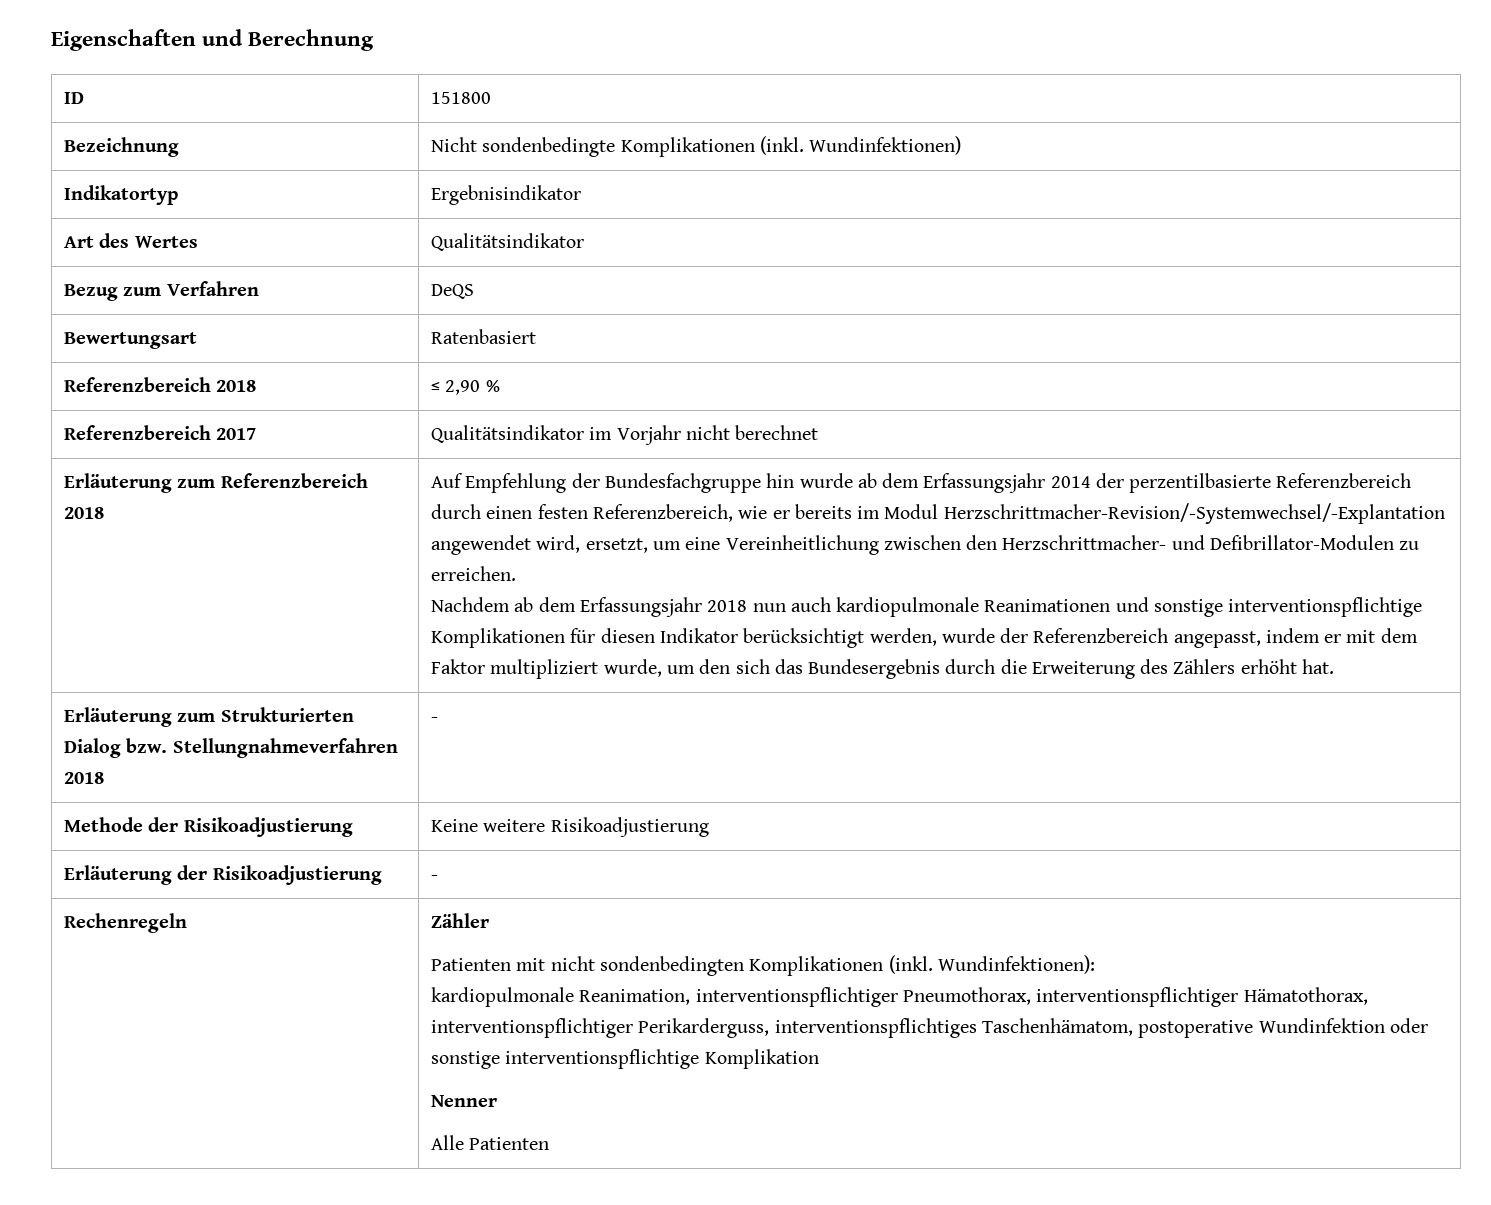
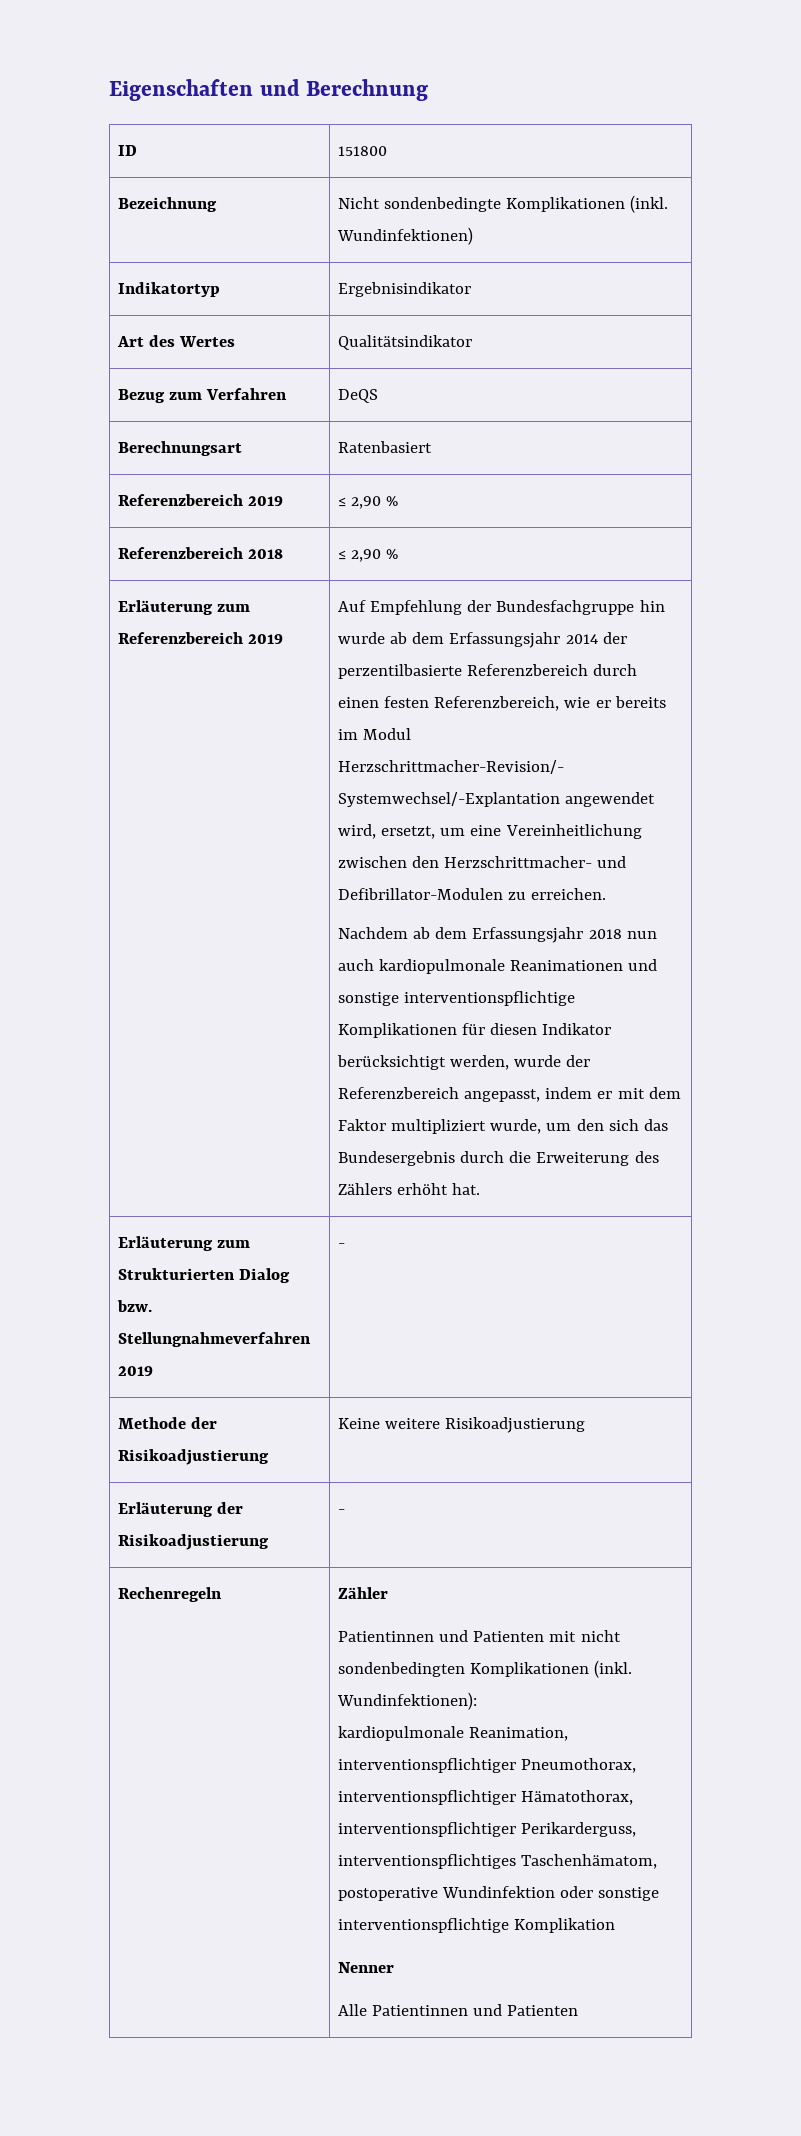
[64,332,198,349] Bewertungsart -> [118,441,243,456] Berechnungsart
(537, 336) none -> [118,494,284,506] [338,496,399,509] // Referenzbereich 2019 | ≤ 2,90 %
[64,425,257,440] [431,425,819,445] // Referenzbereich 2017 | Qualitätsindikator im Vorjahr nicht berechnet -> (399, 554) none
[64,507,105,519] 2018 -> [248,634,284,644] 2019
[64,772,105,784] 2018 -> [118,1366,154,1376] 2019
(490, 920) none -> [338,1630,469,1642] Patientinnen und
(465, 1142) none -> [372,2004,503,2016] Patientinnen und

